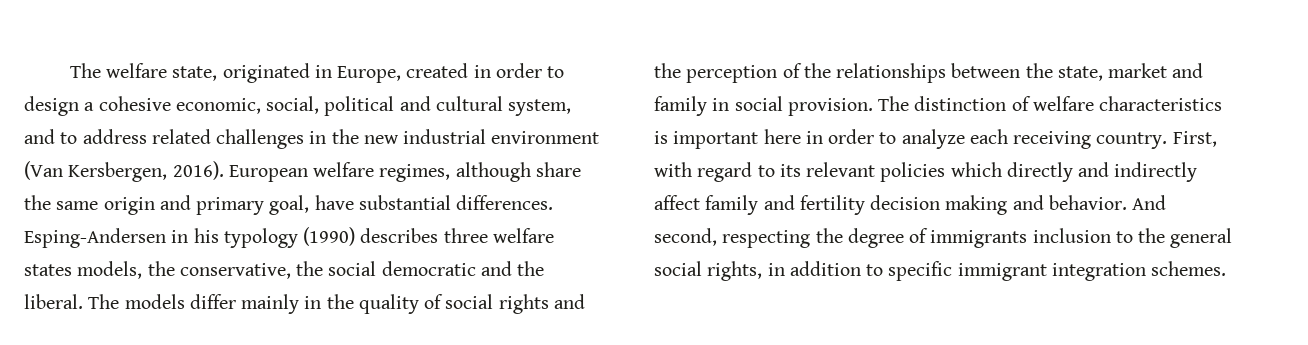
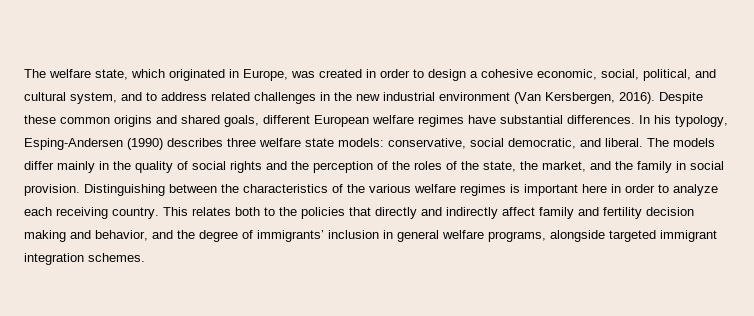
(218, 73) none -> [131,69,165,78] which
(402, 74) none -> [291,71,315,78] was
[324,96,395,116] political -> [643,69,691,81] political,
[228,162,581,182] [24,195,554,215] [24,227,554,248] [24,261,545,279] European welfare regimes, although share the same origin and primary goal, have substantial differences. Esping-Andersen in his typology (1990) describes three welfare states models, the conservative, the social democratic and the -> [659,92,703,104] [24,115,728,127] [24,138,601,150] Despite these common origins and shared goals, different European welfare regimes have substantial differences. In his typology, Esping-Andersen (1990) describes three welfare state models: conservative, social democratic, and
[836,63,1204,83] [654,96,1223,116] relationships between the state, market and family in social provision. The distinction of welfare characteristics -> [414,161,724,173] [24,184,506,196] roles of the state, the market, and the family in social provision. Distinguishing between the characteristics of the various welfare regimes
[1172,131,1217,147] [654,162,1002,182] First, with regard to its relevant policies which -> [163,207,371,219] This relates both to the policies that
[1048,195,1167,210] [654,228,1233,248] [654,261,953,281] behavior. And second, respecting the degree of immigrants inclusion to the general social rights, in addition to specific -> [95,230,656,242] behavior, and the degree of immigrants’ inclusion in general welfare programs, alongside targeted

